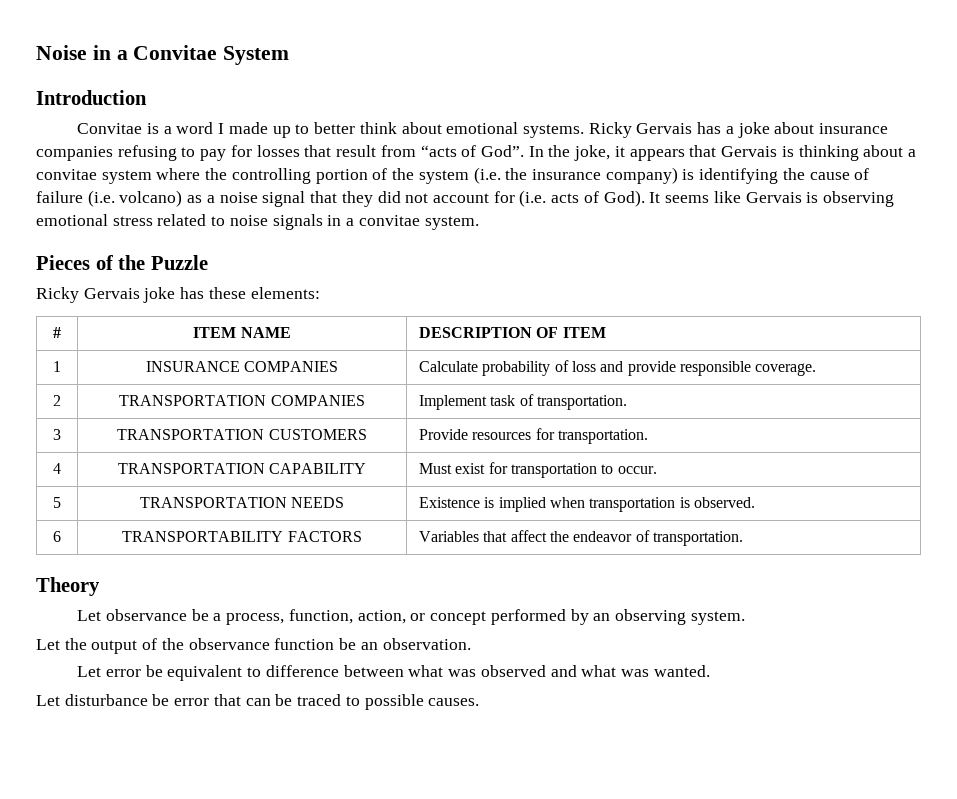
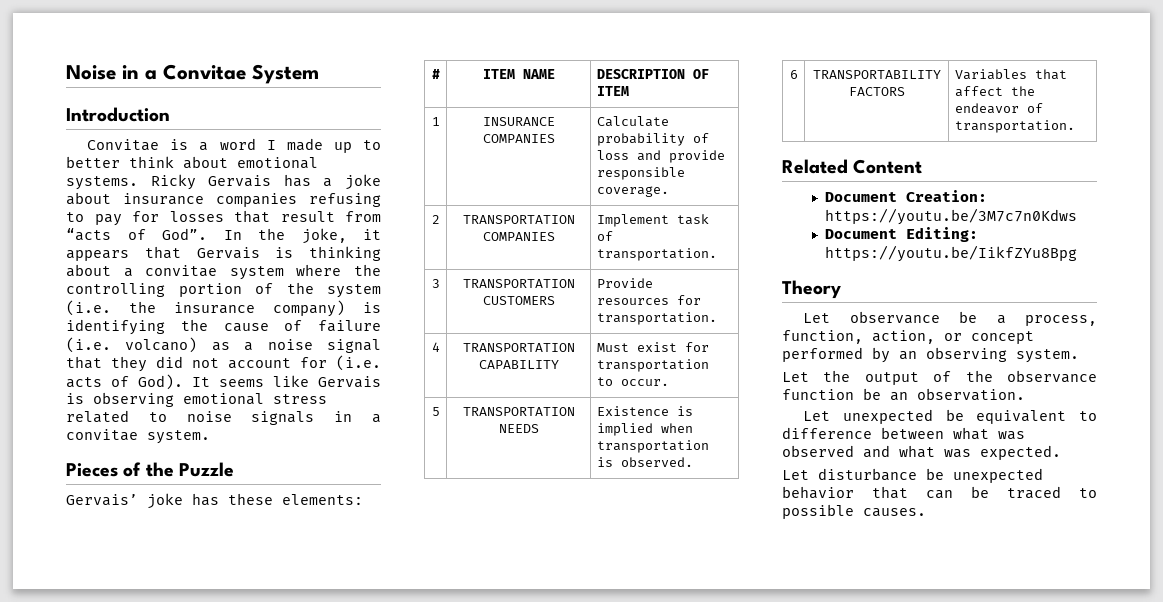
[36,287,140,303] Ricky Gervais -> [66,494,138,506] Gervais’
(743, 538) none -> [782,159,923,174] [824,190,987,202] [824,208,1077,225] [824,227,978,242] [824,245,1077,262] // Related Content // Document Creation: https://youtu.be/3M7c7n0Kdws // Document Editing: https://youtu.be/IikfZYu8Bpg
[106,669,142,677] error -> [842,409,933,424] unexpected
[653,665,710,677] wanted. -> [980,445,1061,460] expected.
[174,698,210,706] error -> [953,468,1043,483] [782,486,854,499] unexpected behavior

